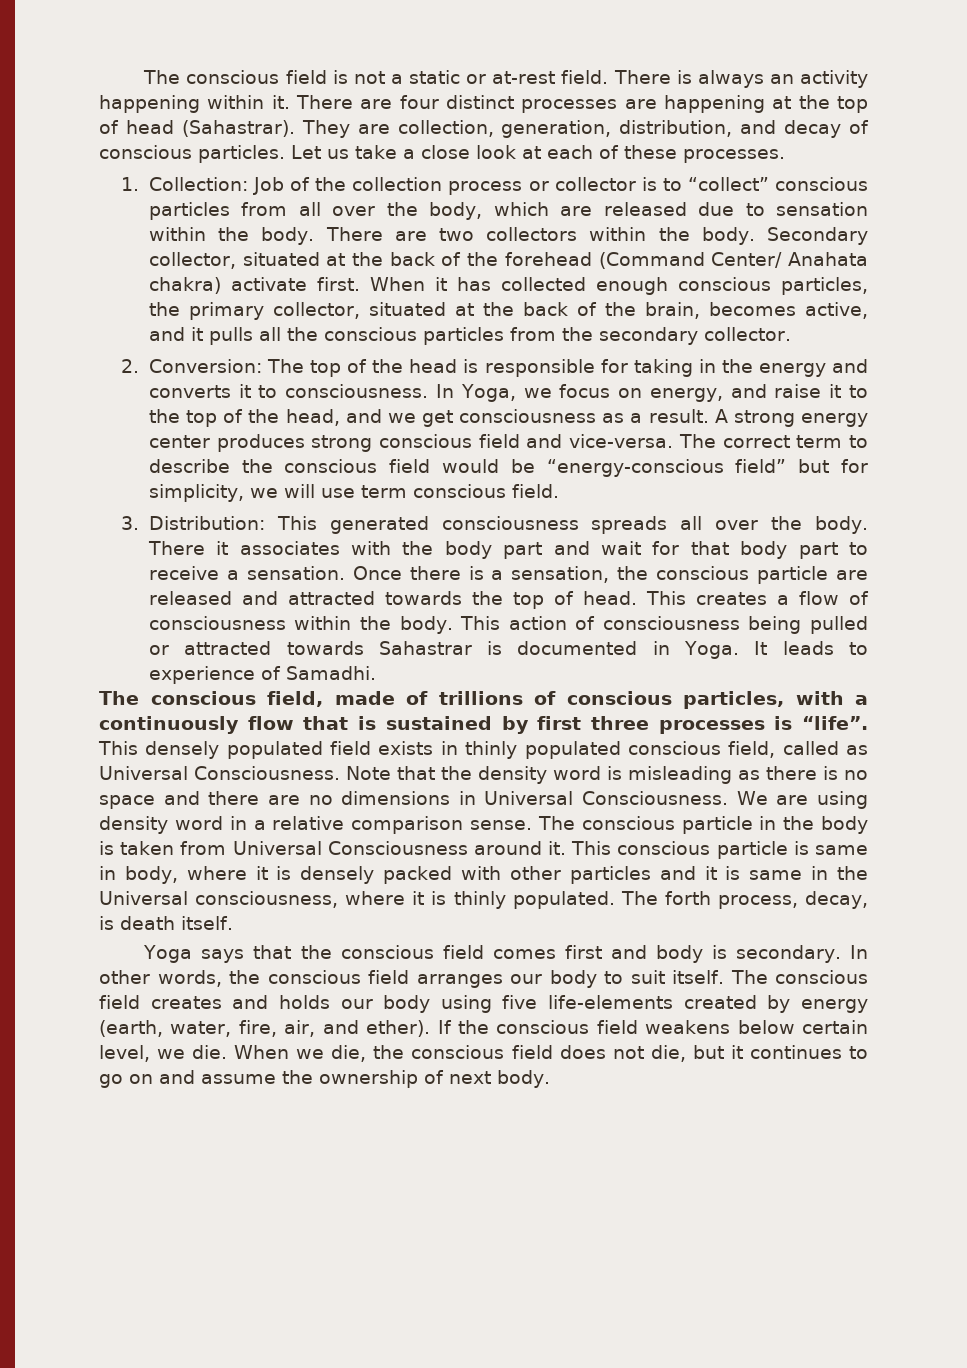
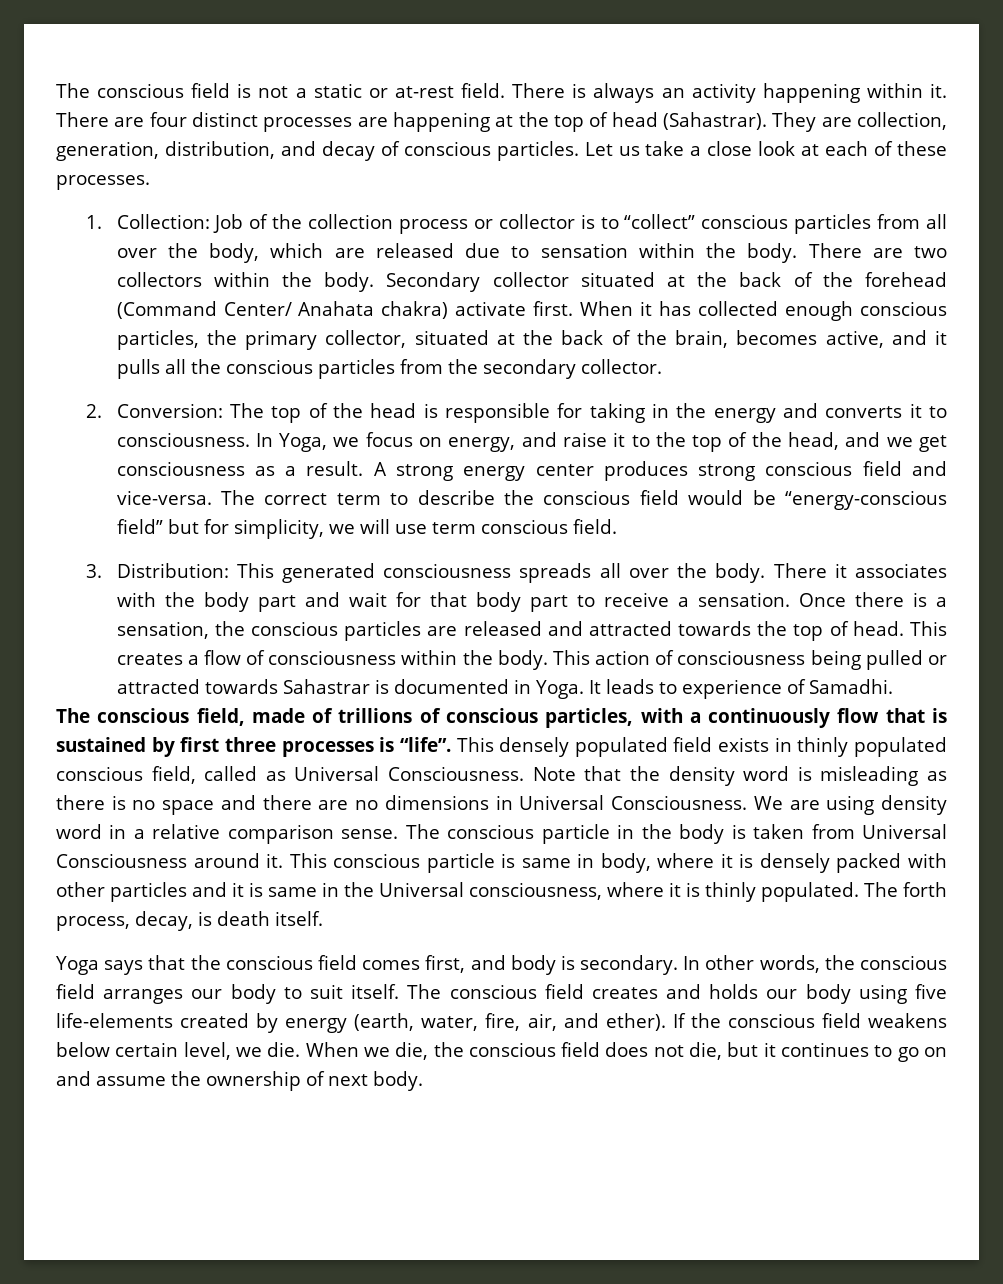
[148,252,236,269] collector, -> [492,272,569,287] collector
[757,566,829,584] particle -> [344,621,422,641] particles
[564,945,602,959] first -> [425,955,466,973] first,

